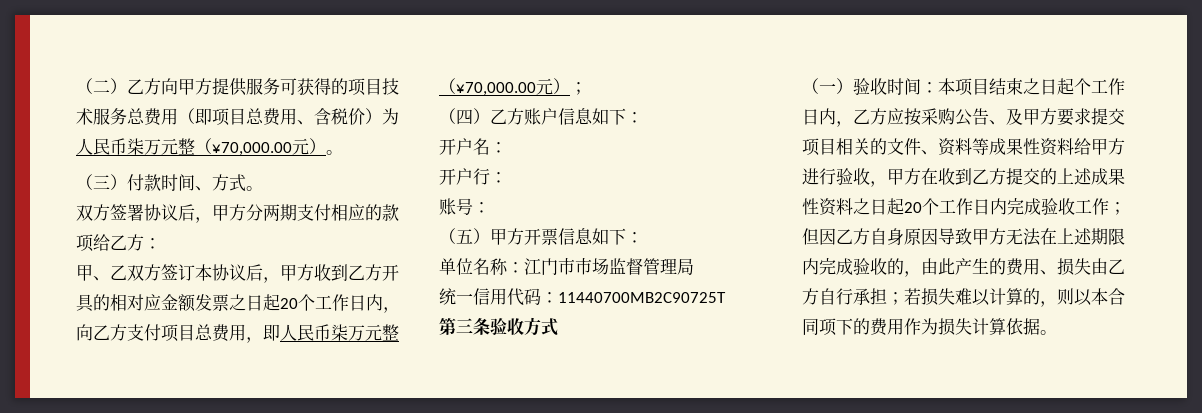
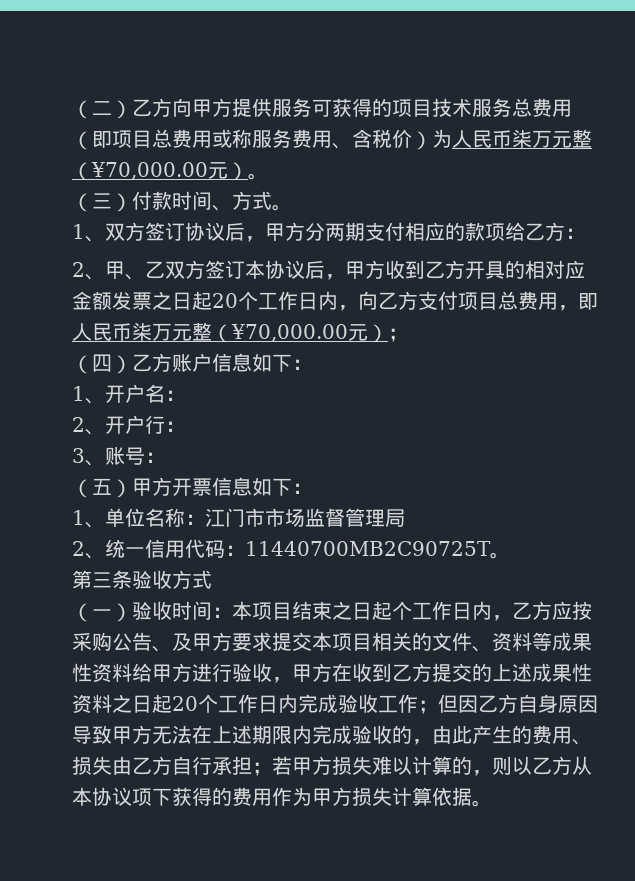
(297, 116) none -> [212,129,332,148] 或称服务费用
[76,204,144,221] 双方签署 -> [72,222,185,242] 1、双方签订
(161, 243) none -> [72,262,105,280] 2、
(643, 117) none -> [72,386,105,404] 1、
(507, 147) none -> [72,417,105,435] 2、
(507, 177) none -> [72,448,105,466] 3、
(643, 237) none -> [72,510,105,528] 1、
(694, 266) none -> [72,541,105,559] 2、
(726, 297) none -> [490,552,510,559] 。
(1125, 116) none -> [312,632,332,651] 本
(921, 296) none -> [292,756,332,775] 甲方
[1091,288,1125,305] [802,318,853,336] 本合同项下 -> [532,756,592,775] [72,787,212,806] 乙方从本协议项下获得
(938, 326) none -> [312,787,352,806] 甲方

